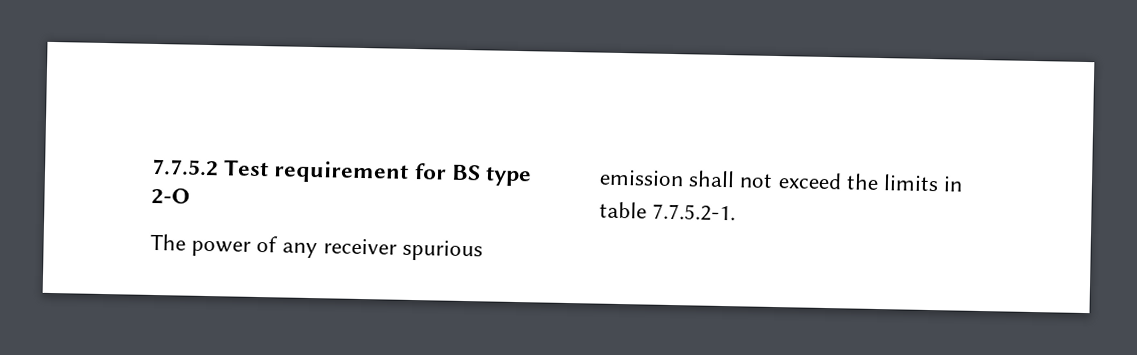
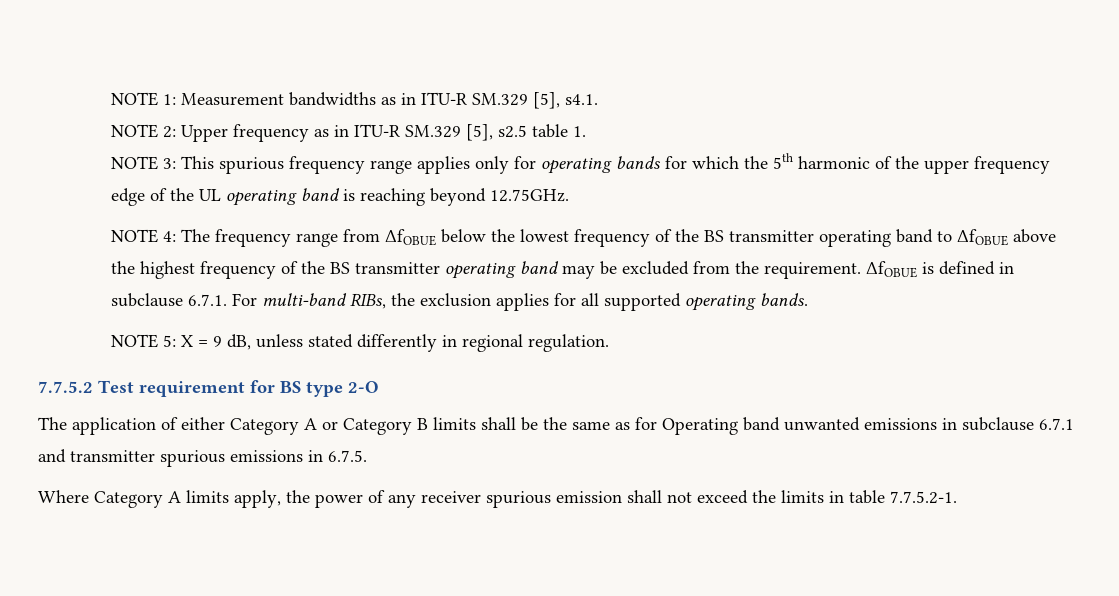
(151, 167) none -> [110,92,598,109] [110,124,586,142] [110,153,1050,174] [110,188,569,206] [110,229,1056,247] [110,261,1014,279] [110,293,808,311] [110,334,609,352] NOTE 1: Measurement bandwidths as in ITU-R SM.329 [5], s4.1. // NOTE 2: Upper frequency as in ITU-R SM.329 [5], s2.5 table 1. // NOTE 3: This spurious frequency range applies only for operating bands for which the 5th harmonic of the upper frequency edge of the UL operating band is reaching beyond 12.75GHz. // NOTE 4: The frequency range from ΔfOBUE below the lowest frequency of the BS transmitter operating band to ΔfOBUE above the highest frequency of the BS transmitter operating band may be excluded from the requirement. ΔfOBUE is defined in subclause 6.7.1. For multi-band RIBs, the exclusion applies for all supported operating bands. // NOTE 5: X = 9 dB, unless stated differently in regional regulation. //
(186, 242) none -> [72,417,1074,435] [38,449,367,467] [38,490,310,508] application of either Category A or Category B limits shall be the same as for Operating band unwanted emissions in subclause 6.7.1 and transmitter spurious emissions in 6.7.5. // Where Category A limits apply, the

